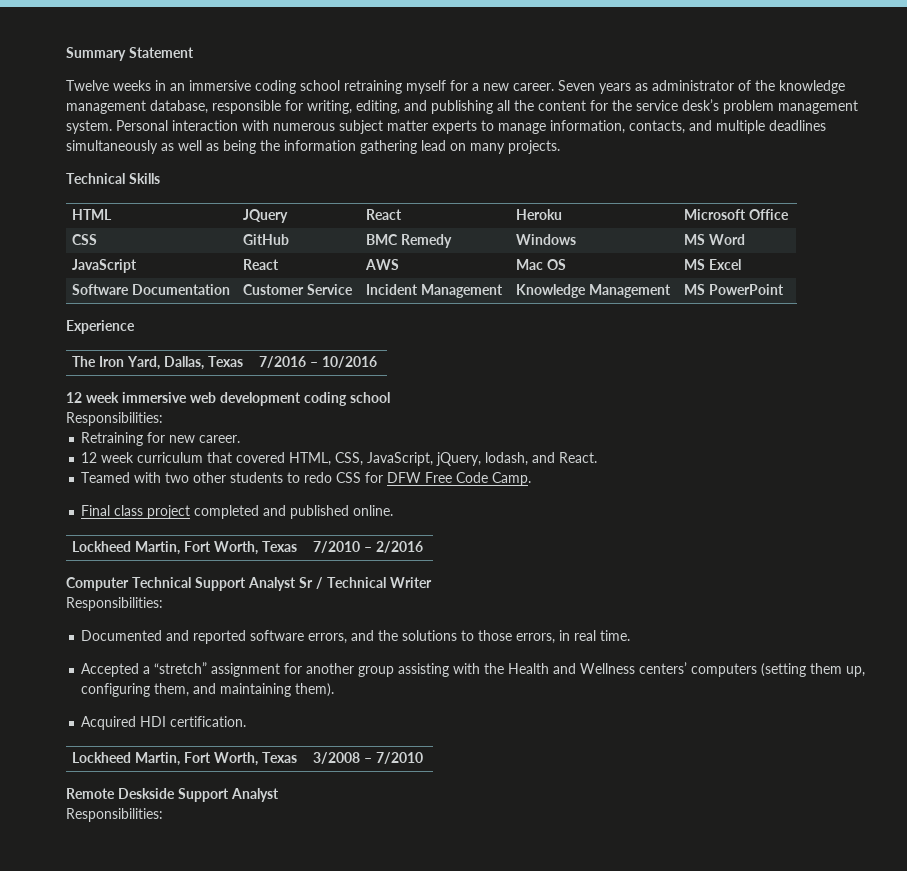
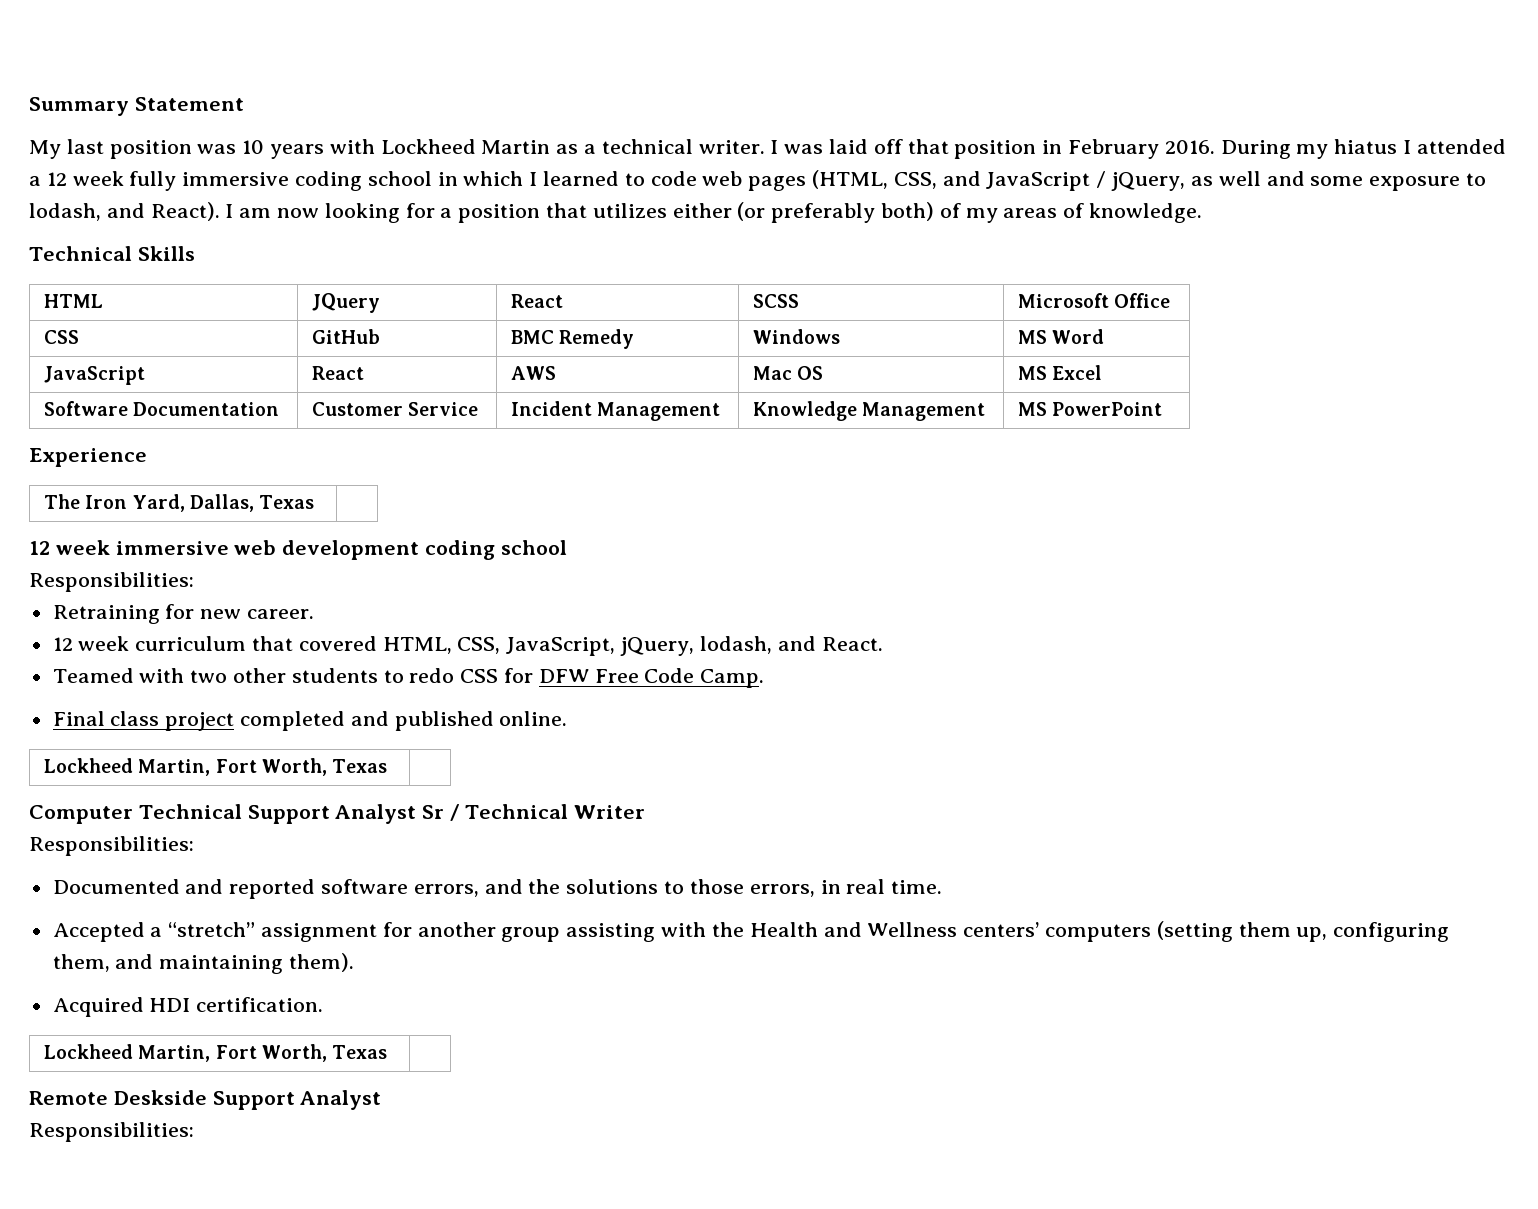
[66,80,845,94] [66,99,858,114] [66,120,826,134] [66,140,560,154] Twelve weeks in an immersive coding school retraining myself for a new career. Seven years as administrator of the knowledge management database, responsible for writing, editing, and publishing all the content for the service desk’s problem management system. Personal interaction with numerous subject matter experts to manage information, contacts, and multiple deadlines simultaneously as well as being the information gathering lead on many projects. -> [29,139,1506,159] [29,170,1486,191] [29,202,1203,223] My last position was 10 years with Lockheed Martin as a technical writer. I was laid off that position in February 2016. During my hiatus I attended a 12 week fully immersive coding school in which I learned to code web pages (HTML, CSS, and JavaScript / jQuery, as well and some exposure to lodash, and React). I am now looking for a position that utilizes either (or preferably both) of my areas of knowledge.
[515,209,562,220] Heroku -> [753,294,800,308] SCSS
[258,356,377,368] 7/2016 – 10/2016 -> (315, 502) none
[312,541,423,553] 7/2010 – 2/2016 -> (388, 766) none
[312,752,423,764] 3/2008 – 7/2010 -> (388, 1052) none

